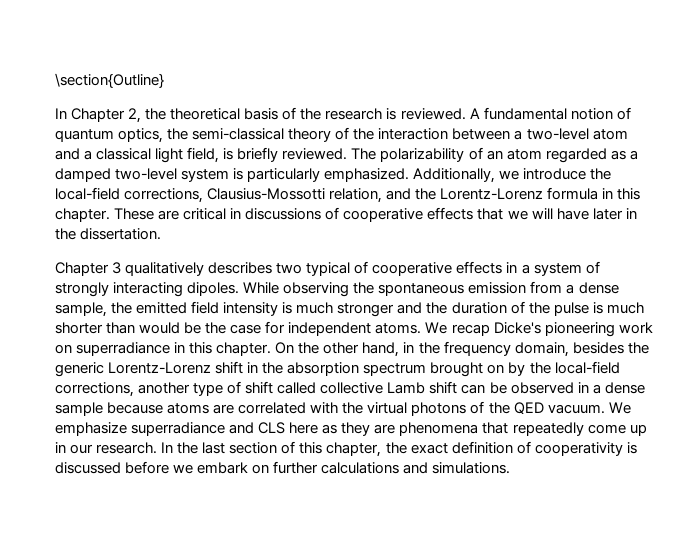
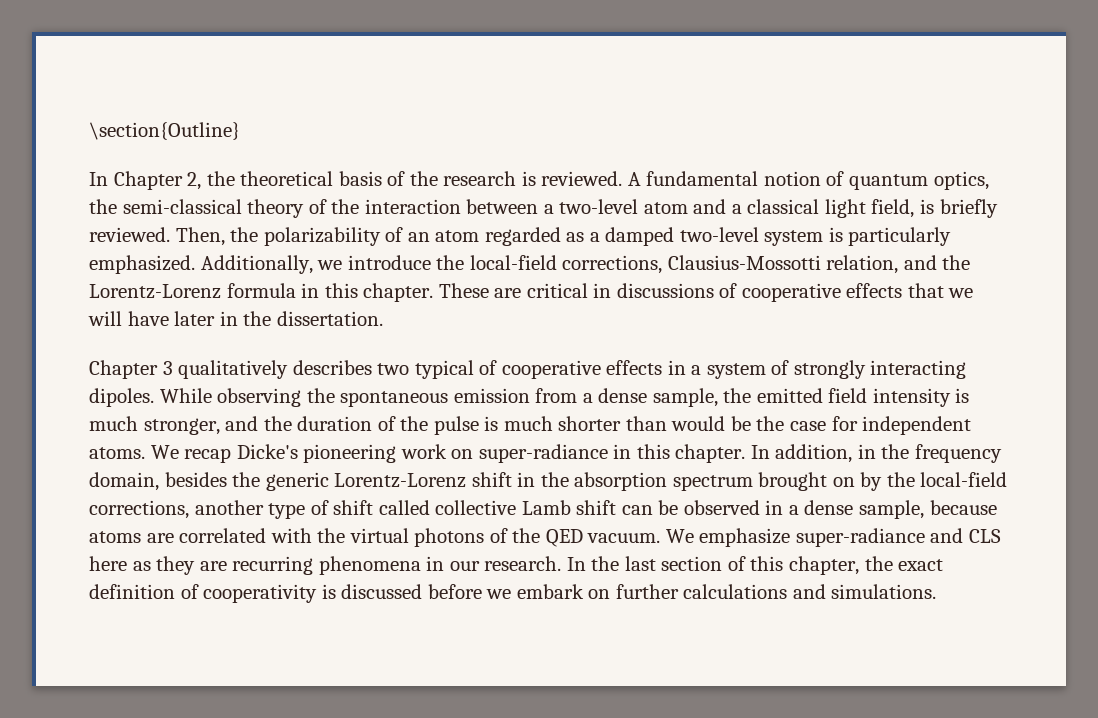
[351,148,377,160] The -> [175,227,259,246] Then, the
[337,303,395,317] stronger -> [143,418,220,435] stronger,
[76,342,400,357] superradiance in this chapter. On the other hand, -> [478,444,853,463] super-radiance in this chapter. In addition,
[55,402,103,416] sample -> [859,500,925,519] sample,
[131,422,226,436] superradiance -> [795,528,925,547] super-radiance
[399,422,647,436] phenomena that repeatedly come up -> [232,556,421,575] recurring phenomena

